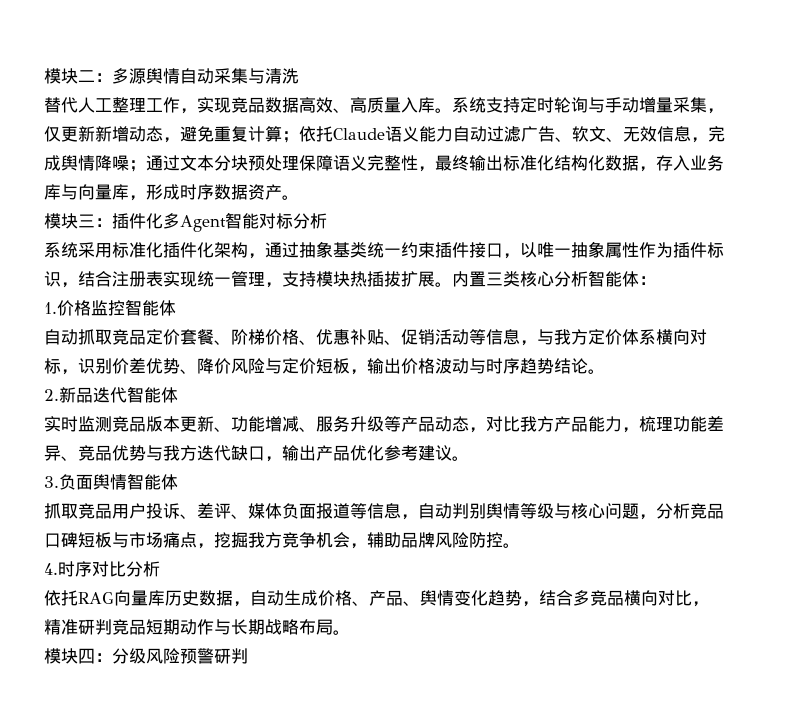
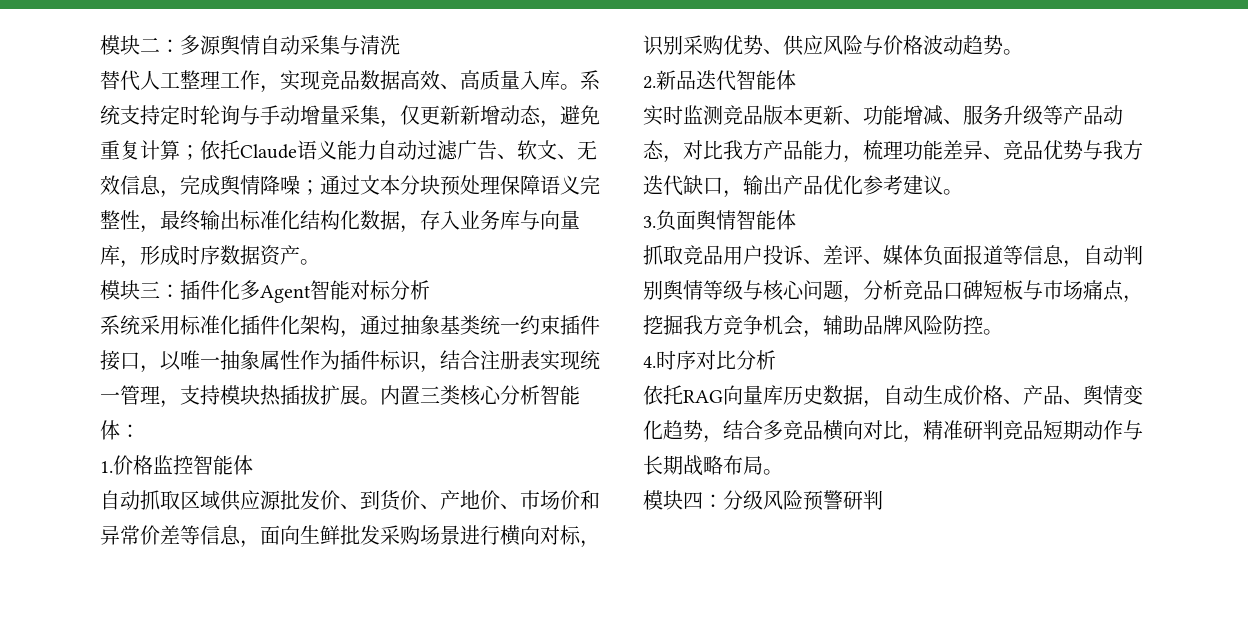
[112,329,707,346] [44,358,588,375] 竞品定价套餐、阶梯价格、优惠补贴、促销活动等信息，与我方定价体系横向对标，识别价差优势、降价风险与定价短板，输出价格波动与时序趋势结论 -> [180,490,600,511] [100,525,600,548] [643,35,1003,56] 区域供应源批发价、到货价、产地价、市场价和异常价差等信息，面向生鲜批发采购场景进行横向对标，识别采购优势、供应风险与价格波动趋势

